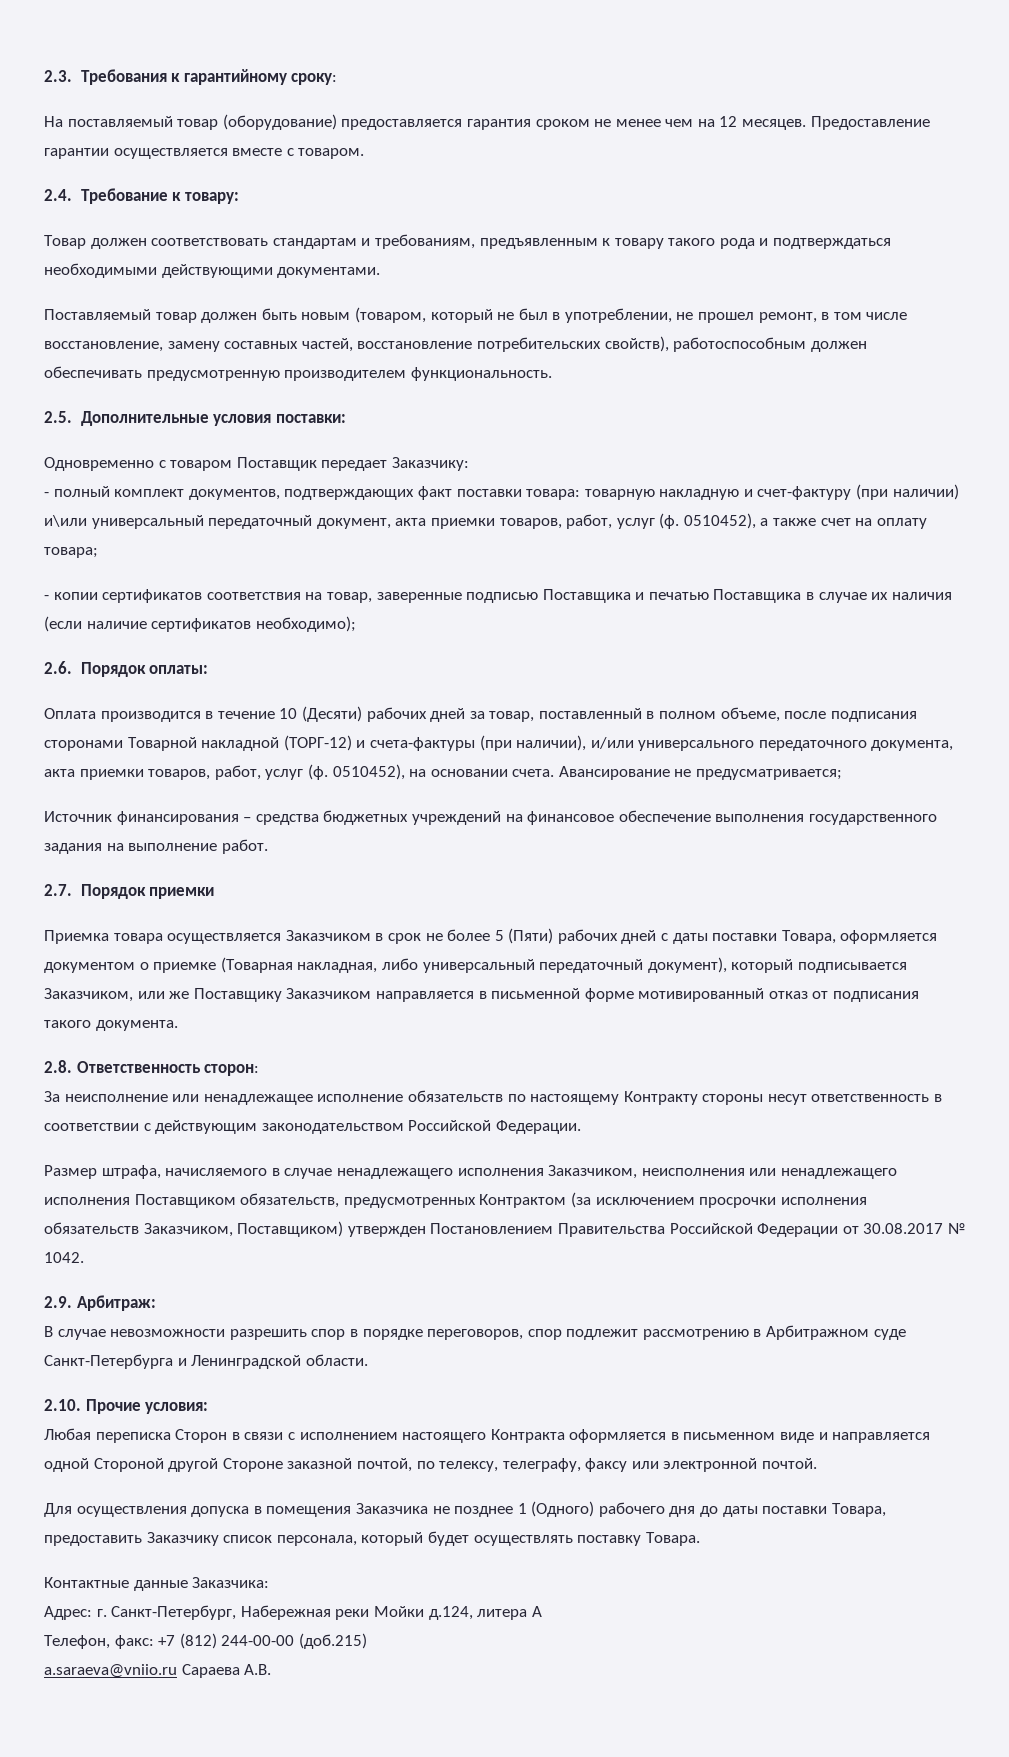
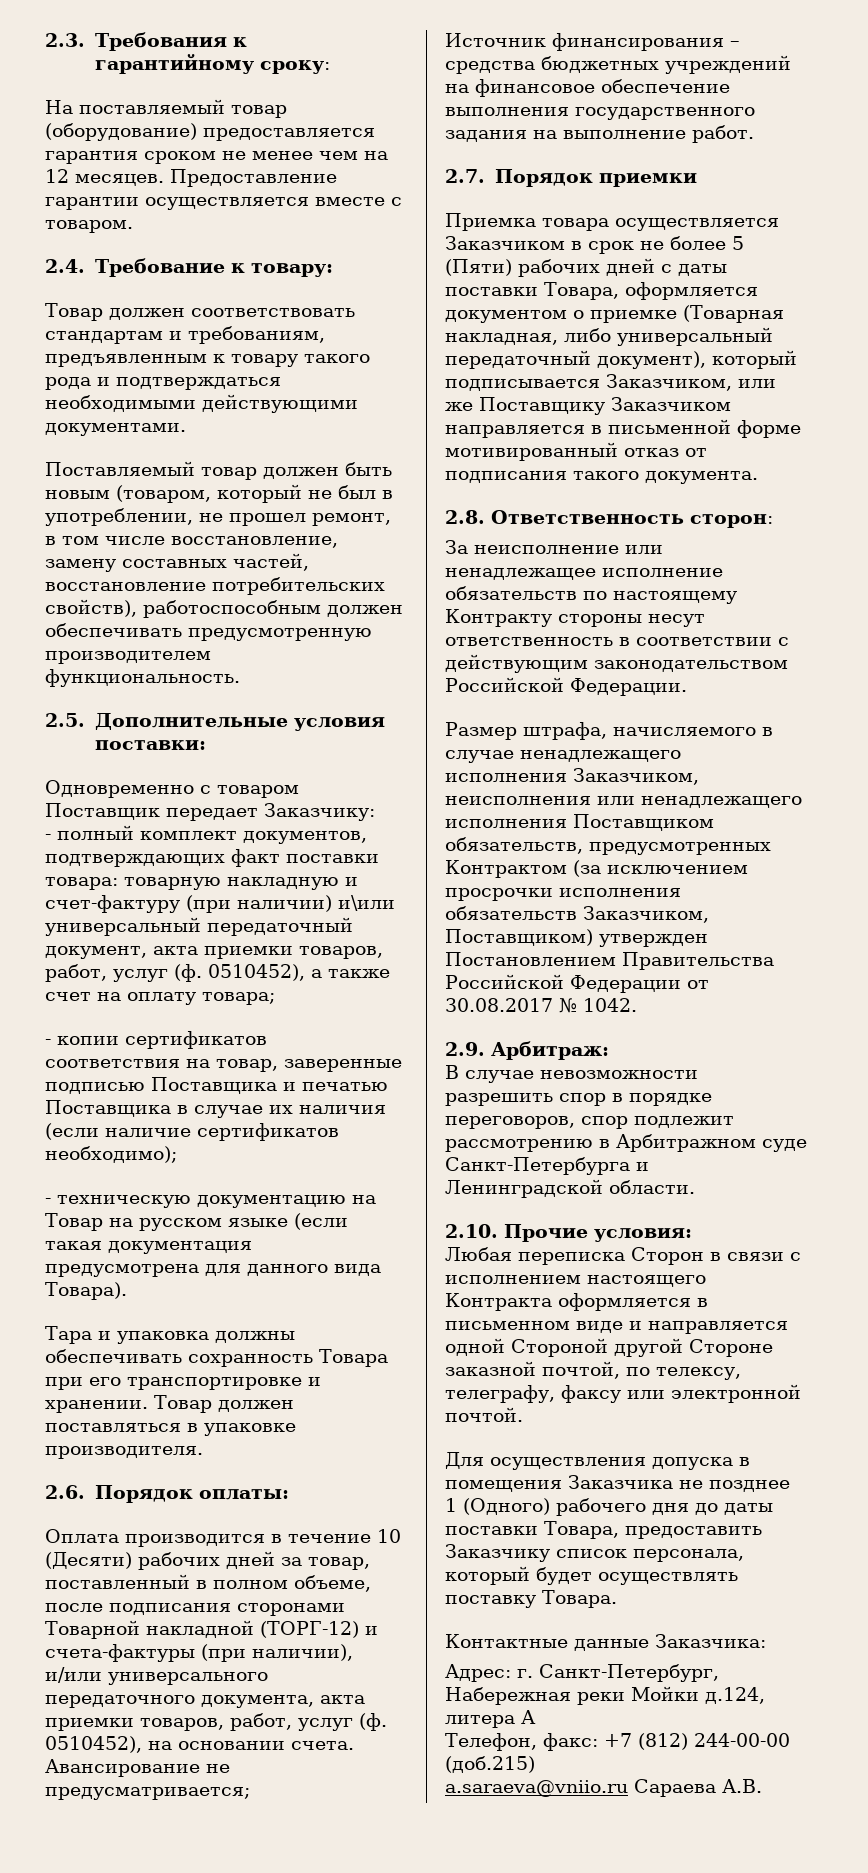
(356, 624) none -> [45,1195,376,1208] [45,1213,348,1231] [45,1241,252,1254] [45,1264,381,1277] [45,1282,127,1300] [45,1326,295,1344] [45,1349,388,1367] [45,1377,321,1390] [45,1395,294,1413] [45,1423,296,1436] [45,1446,203,1459] // - техническую документацию на Товар на русском языке (если такая документация предусмотрена для данного вида Товара). // Тара и упаковка должны обеспечивать сохранность Товара при его транспортировке и хранении. Товар должен поставляться в упаковке производителя.

